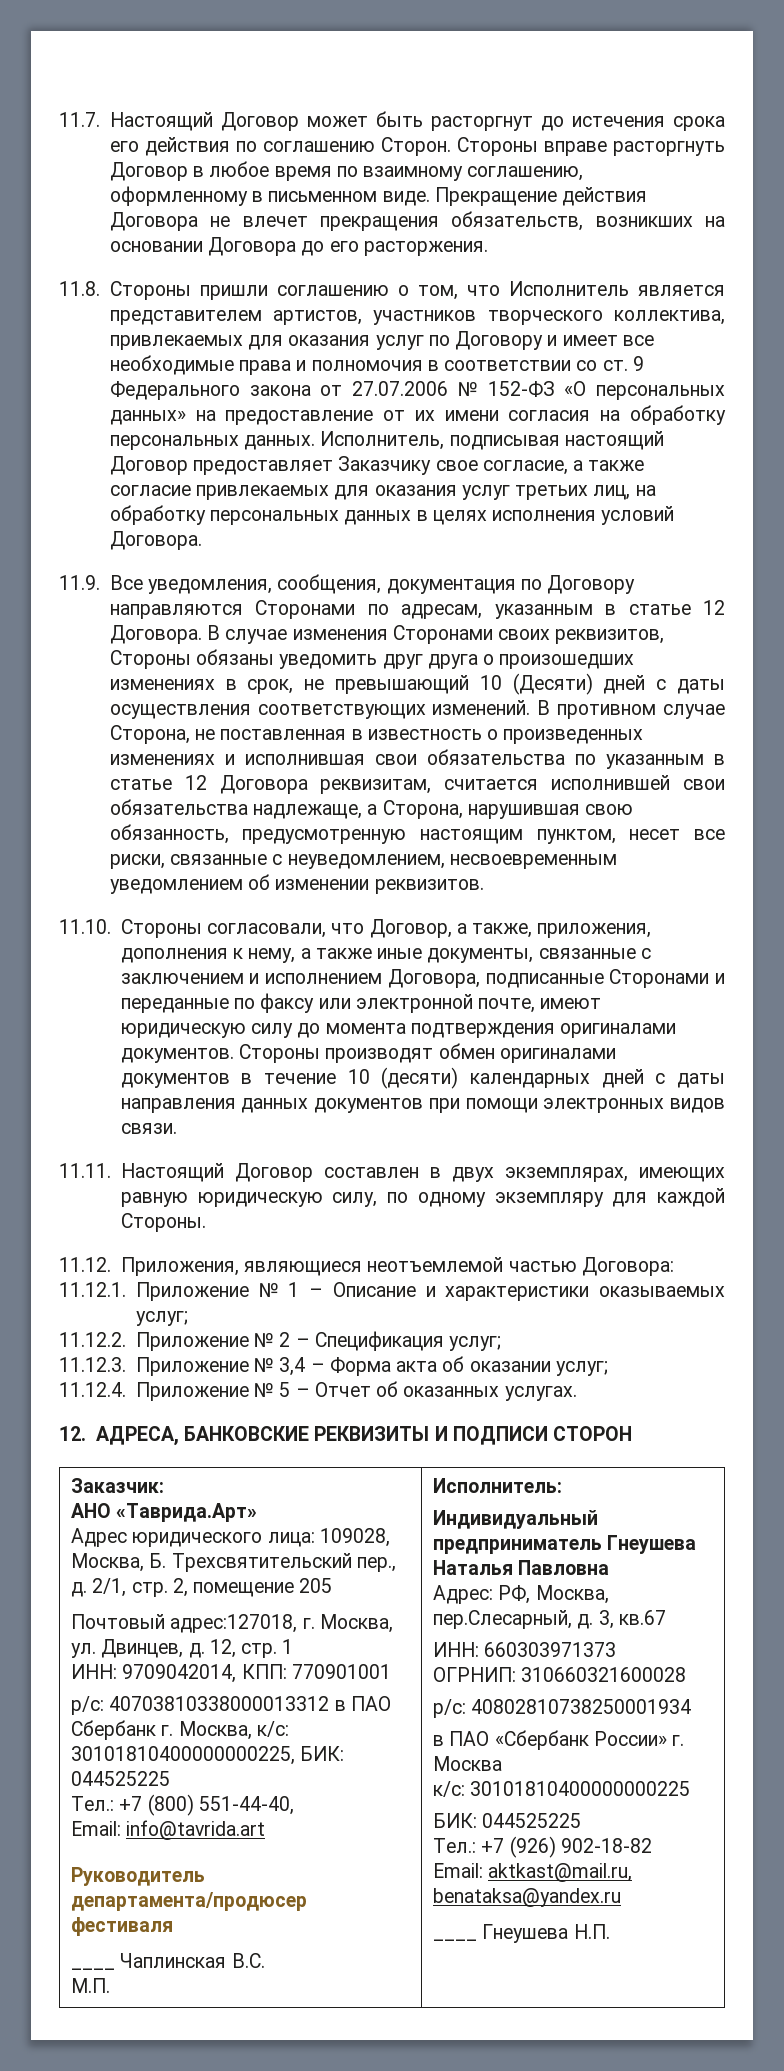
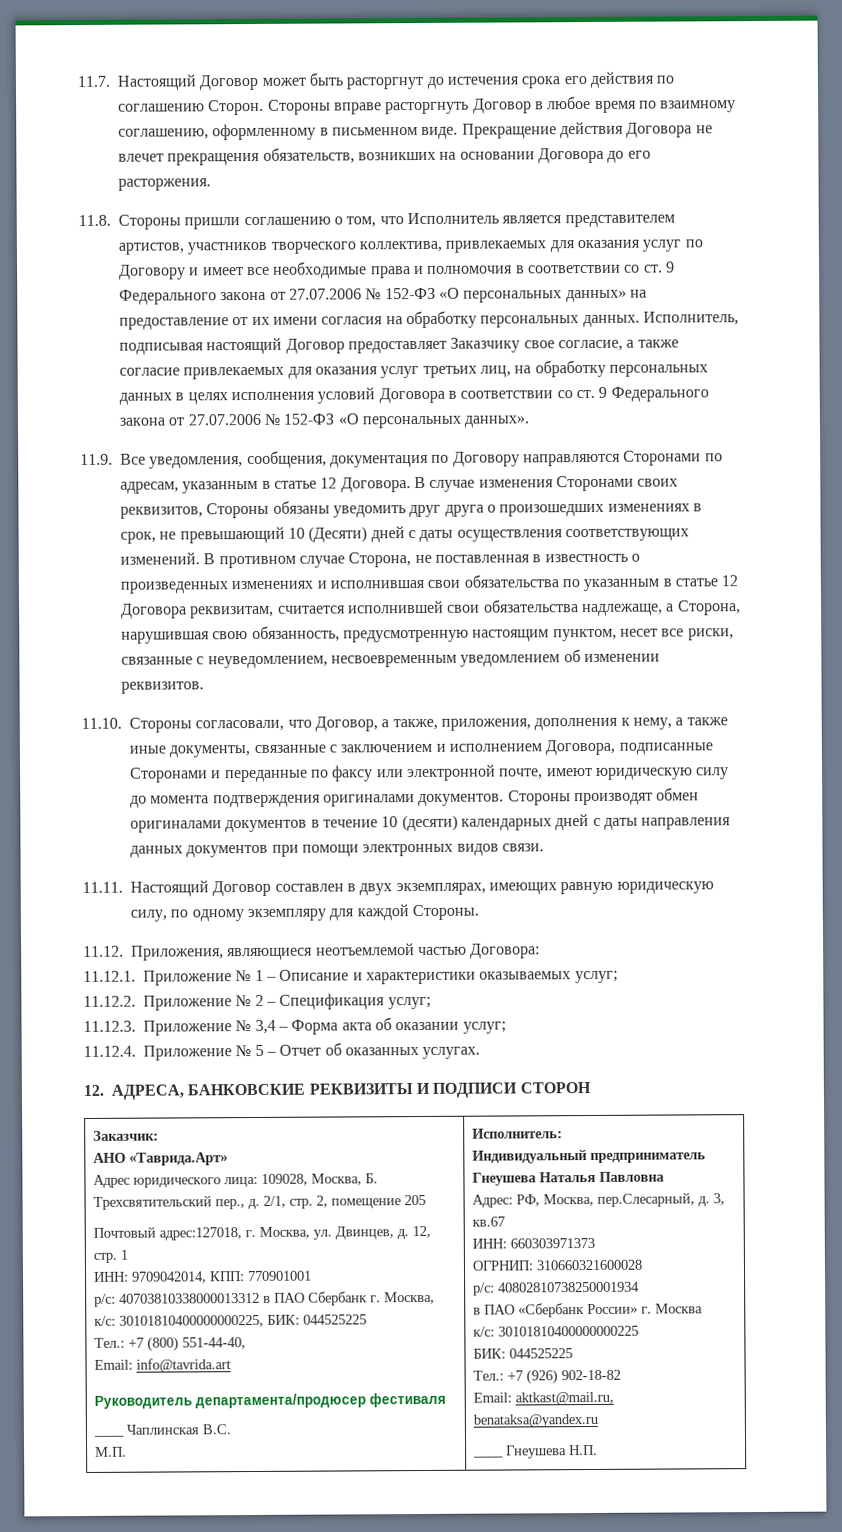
[109,531,202,550] Договора. -> [378,386,709,404] [119,413,530,429] Договора в соответствии со ст. 9 Федерального закона от 27.07.2006 № 152-ФЗ «О персональных данных».

